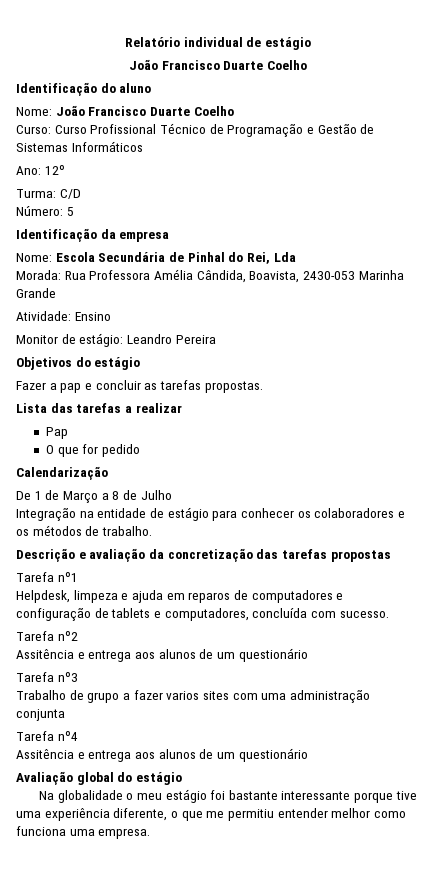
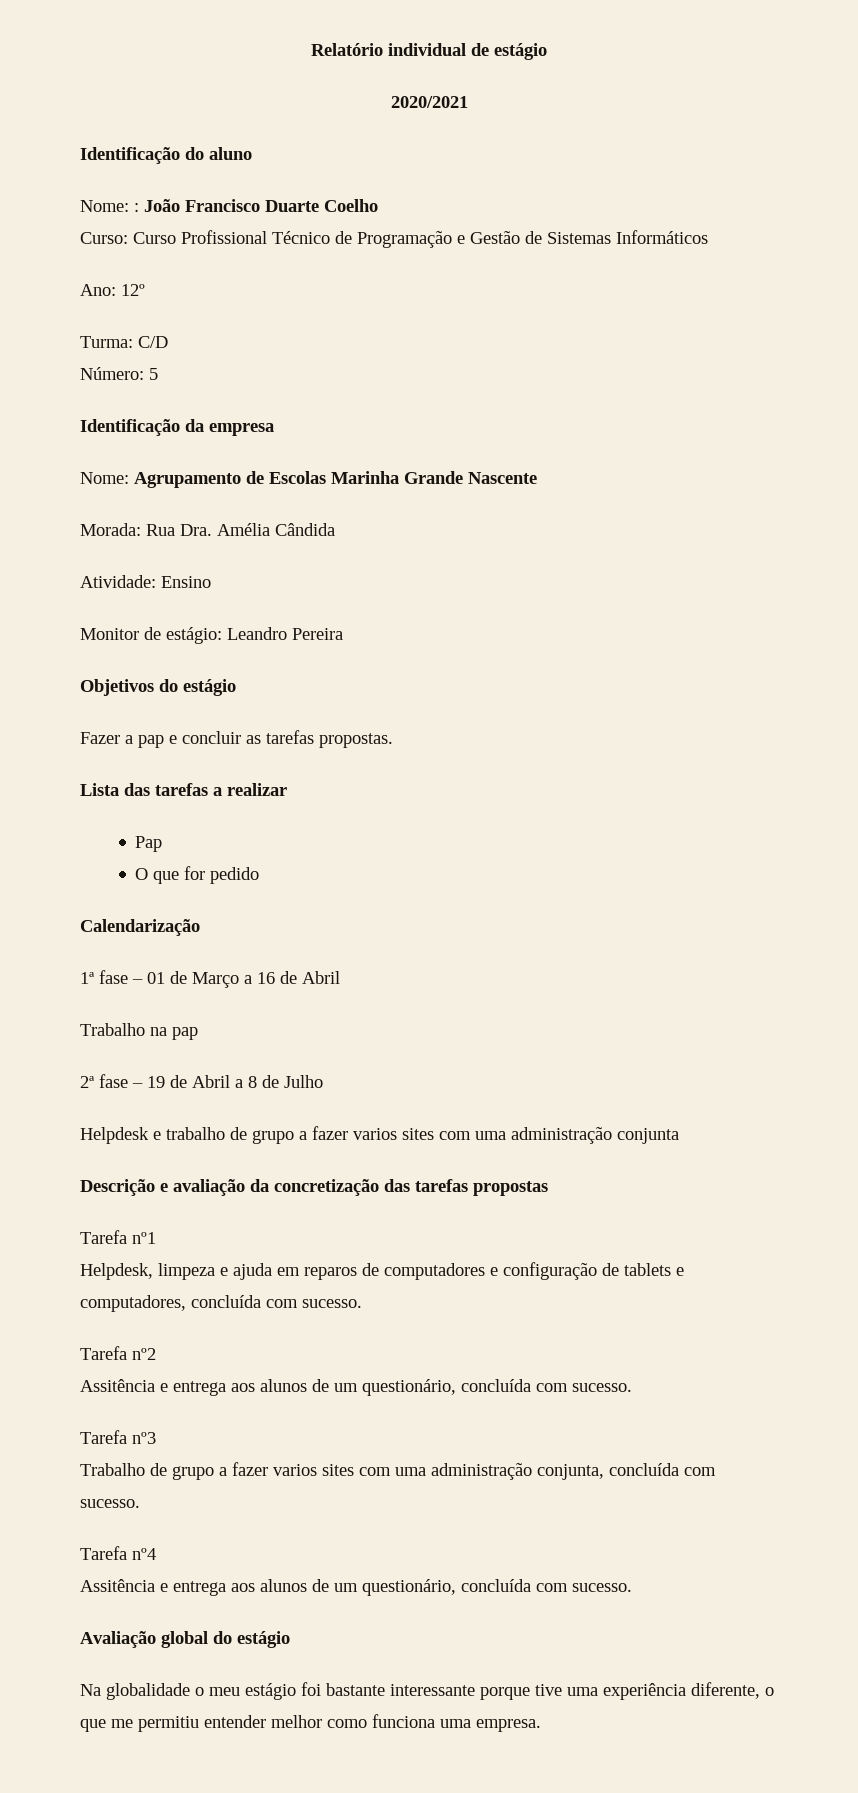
[129,59,307,70] João Francisco Duarte Coelho -> [390,96,468,108] 2020/2021
(52, 111) none -> [134,203,139,212] :
[55,252,296,264] [16,269,404,283] [16,288,56,298] Escola Secundária de Pinhal do Rei, Lda // Morada: Rua Professora Amélia Cândida, Boavista, 2430-053 Marinha Grande -> [134,471,537,488] [80,523,335,536] Agrupamento de Escolas Marinha Grande Nascente // Morada: Rua Dra. Amélia Cândida
[16,490,172,503] [16,507,405,521] [16,525,152,536] De 1 de Março a 8 de Julho // Integração na entidade de estágio para conhecer os colaboradores e os métodos de trabalho. -> [80,970,340,988] [80,1023,198,1040] [80,1074,323,1088] [80,1126,679,1144] 1ª fase – 01 de Março a 16 de Abril // Trabalho na pap // 2ª fase – 19 de Abril a 8 de Julho // Helpdesk e trabalho de grupo a fazer varios sites com uma administração conjunta
[238,648,308,662] questionário -> [362,1379,632,1396] questionário, concluída com sucesso.
[16,709,65,721] conjunta -> [537,1463,716,1480] [80,1499,140,1508] conjunta, concluída com sucesso.
[238,748,308,762] questionário -> [362,1579,632,1596] questionário, concluída com sucesso.

